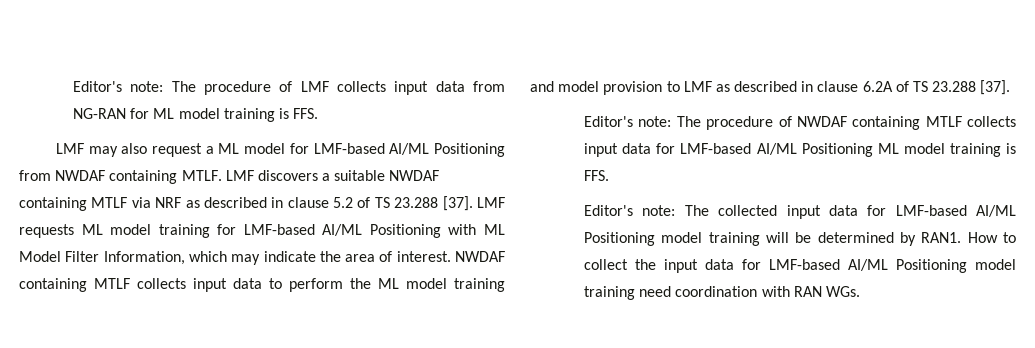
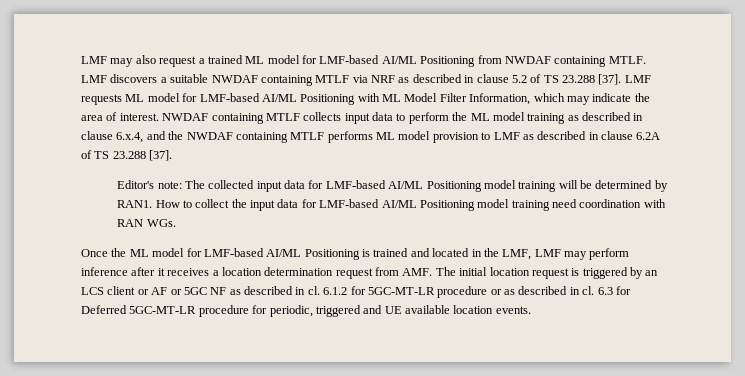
[73,81,505,95] [73,108,319,122] Editor's note: The procedure of LMF collects input data from NG-RAN for ML model training is FFS. // -> (81, 60) none
(214, 150) none -> [207,55,243,64] trained
[158,224,210,238] training -> (180, 97) none
[530,81,554,92] and -> [567,112,644,121] [81,131,395,143] as described in clause 6.x.4, and the NWDAF containing MTLF performs ML
[584,116,1016,130] [584,143,1016,157] [584,170,610,181] // Editor's note: The procedure of NWDAF containing MTLF collects input data for LMF-based AI/ML Positioning ML model training is FFS. -> (173, 155) none
(861, 291) none -> [81,248,630,260] [81,267,659,279] [81,286,631,298] [81,305,531,317] // Once the ML model for LMF-based AI/ML Positioning is trained and located in the LMF, LMF may perform inference after it receives a location determination request from AMF. The initial location request is triggered by an LCS client or AF or 5GC NF as described in cl. 6.1.2 for 5GC-MT-LR procedure or as described in cl. 6.3 for Deferred 5GC-MT-LR procedure for periodic, triggered and UE available location events.

